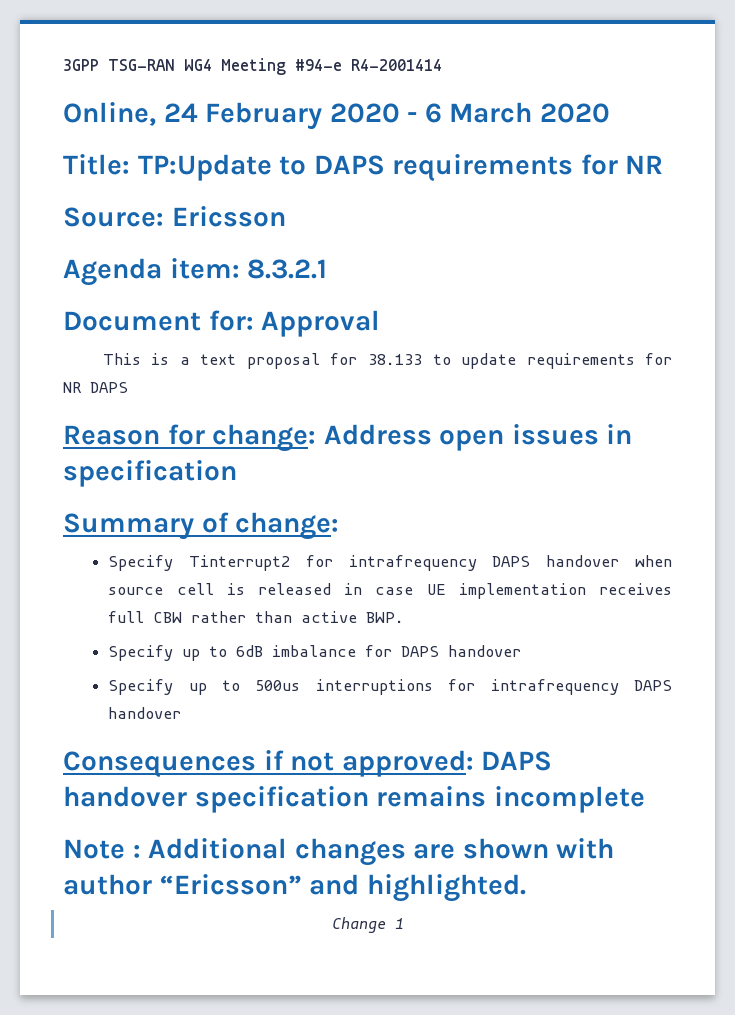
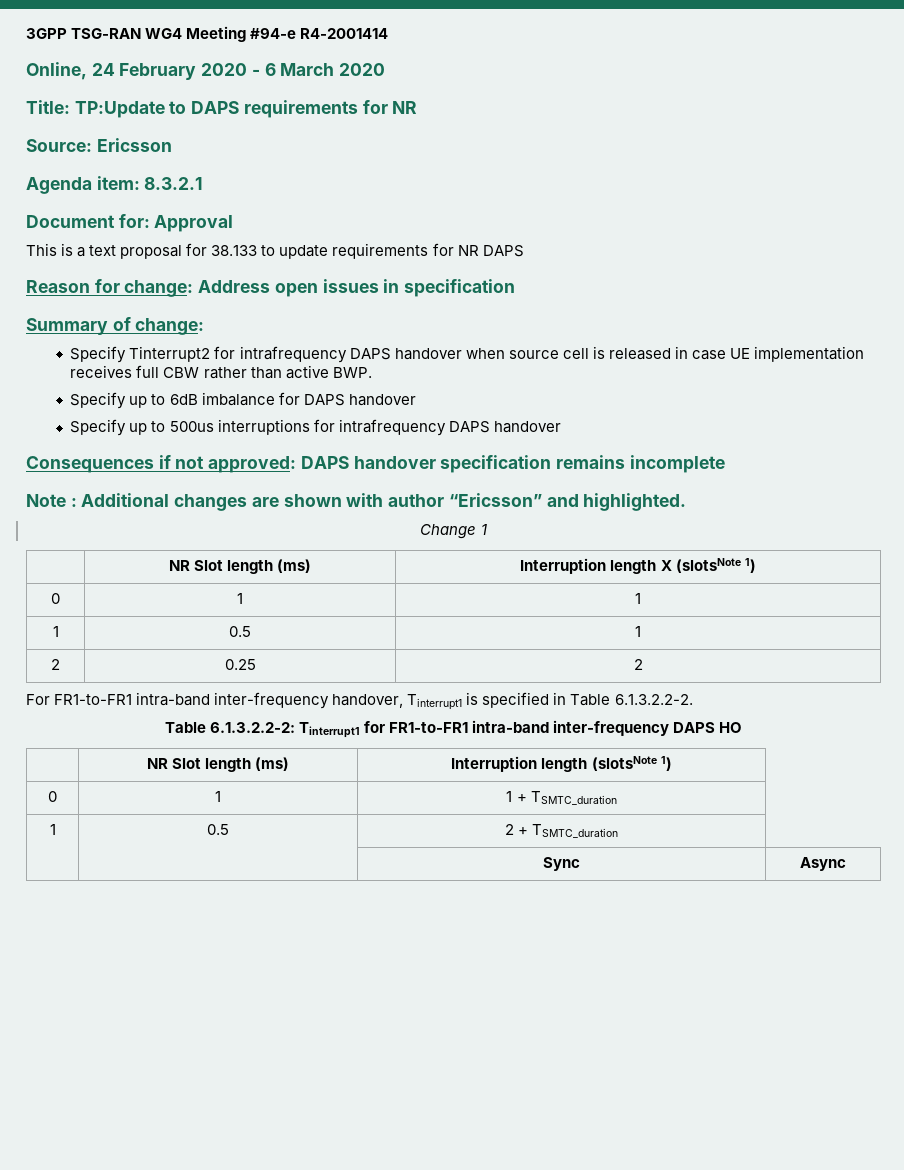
(404, 923) none -> [168,559,312,574] [520,558,756,574] [51,593,60,604] [237,593,243,604] [635,593,641,604] [52,626,59,637] [229,626,251,637] [635,626,641,637] [51,659,60,670] [224,659,256,670] [633,659,643,670] [26,692,693,710] [164,720,743,738] [146,757,290,772] [451,756,672,772] [48,791,57,802] [215,791,221,802] [506,791,617,805] [49,824,56,835] [207,824,229,835] [504,824,619,838] [543,857,580,871] [800,857,846,871] // | NR Slot length (ms) | Interruption length X (slotsNote 1) // 0 | 1 | 1 // 1 | 0.5 | 1 // 2 | 0.25 | 2 // For FR1-to-FR1 intra-band inter-frequency handover, Tinterrupt1 is specified in Table 6.1.3.2.2-2. // Table 6.1.3.2.2-2: Tinterrupt1 for FR1-to-FR1 intra-band inter-frequency DAPS HO // | NR Slot length (ms) | Interruption length (slotsNote 1) // 0 | 1 | 1 + TSMTC_duration // 1 | 0.5 | 2 + TSMTC_duration // | | Sync | Async

